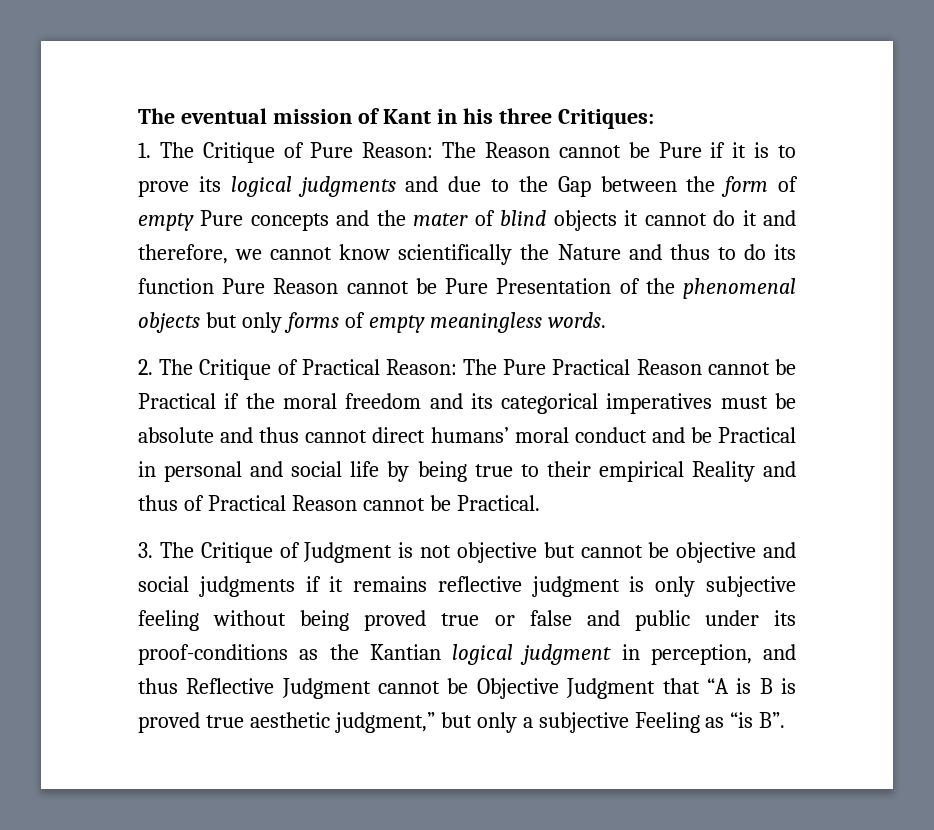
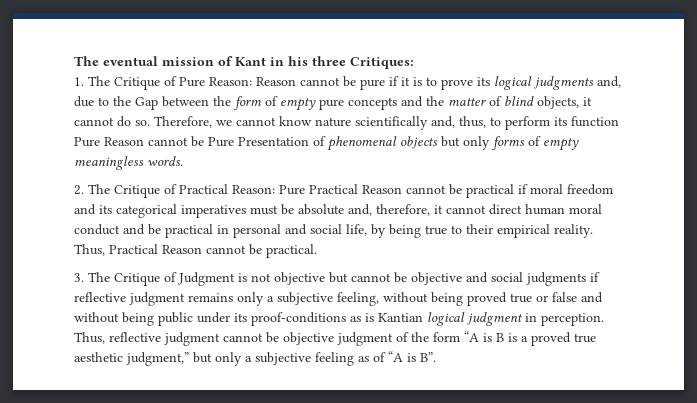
[442,142,702,158] The Reason cannot be Pure -> [256,76,385,90] Reason cannot be pure
[405,176,439,192] and -> [597,76,621,88] and,
[200,210,244,226] Pure -> [319,99,344,110] pure
[413,213,469,226] mater -> [448,98,486,106] matter
[553,210,617,231] objects -> [537,96,579,109] objects,
[742,210,796,226] [138,244,766,265] it and therefore, we cannot know scientifically the Nature and thus to do -> [135,116,550,130] so. Therefore, we cannot know nature scientifically and, thus, to perform
[645,278,675,294] the -> (326, 141) none
[463,359,498,375] The -> (275, 189) none
[138,393,275,409] Practical if the -> [466,184,528,198] practical if
[220,427,300,443] and thus -> [348,204,443,216] and, therefore, it
[430,427,509,443] humans’ -> [525,204,565,215] human
[718,427,797,443] Practical -> [165,224,213,238] practical
[350,461,380,477] life -> [346,224,367,236] life,
[691,461,796,482] [138,495,540,511] Reality and thus of Practical Reason cannot be Practical. -> [554,224,593,238] [74,244,317,258] reality. Thus, Practical Reason cannot be practical.
[329,576,796,597] [138,610,199,631] it remains reflective judgment is only subjective feeling -> [74,292,379,306] reflective judgment remains only a subjective feeling,
(620, 618) none -> [74,312,154,326] without being
[329,644,359,660] the -> [365,313,374,322] is
[650,644,796,665] [138,678,700,699] perception, and thus Reflective Judgment cannot be Objective Judgment that -> [541,313,604,326] [74,332,460,346] perception. Thus, reflective judgment cannot be objective judgment of the form
(797, 686) none -> [521,336,528,342] a
[634,712,754,733] Feeling as “is -> [315,351,416,366] feeling as of “A is

